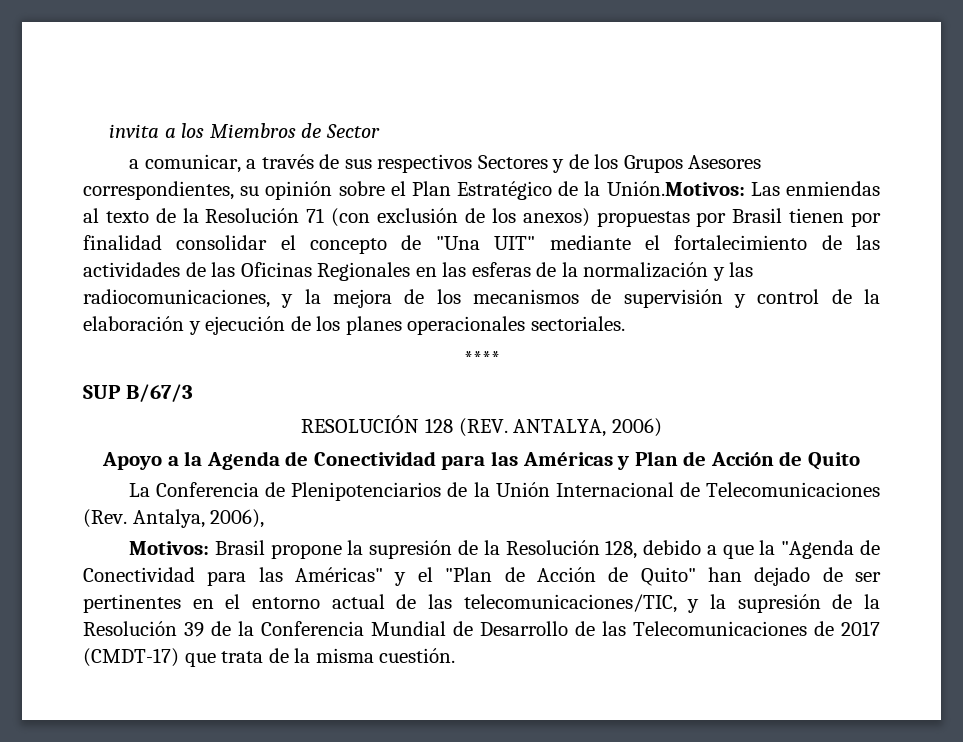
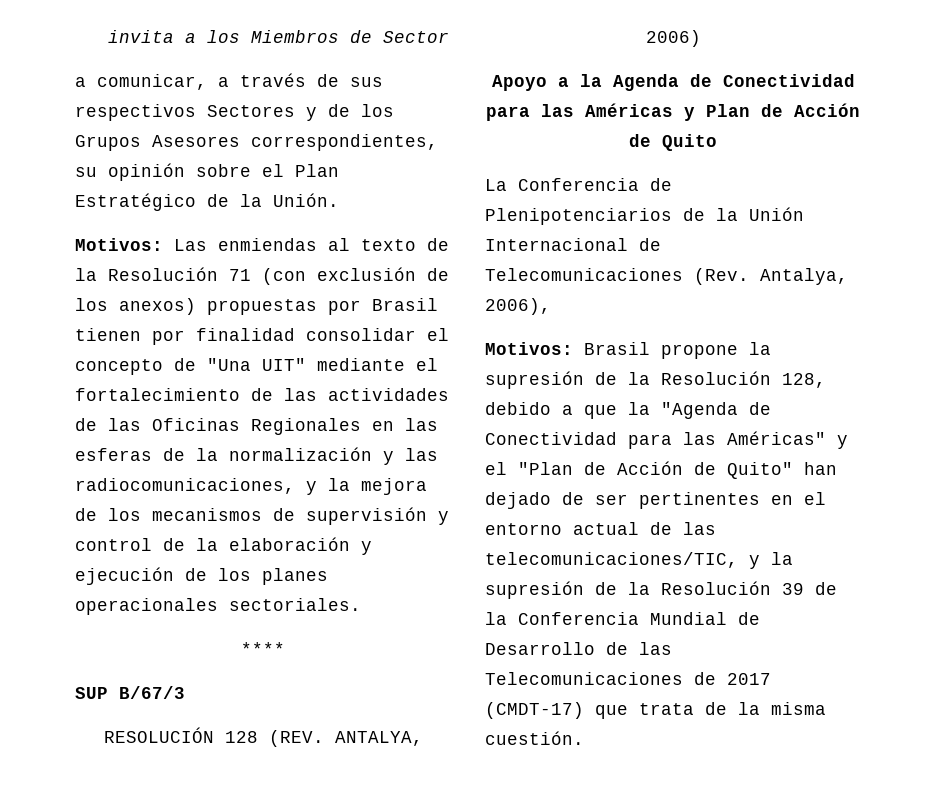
[606,181,745,196] Unión.Motivos: -> [273,193,339,207] [75,238,163,251] Unión. // Motivos:

